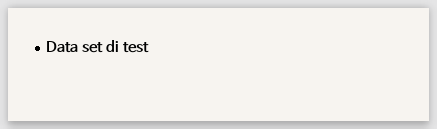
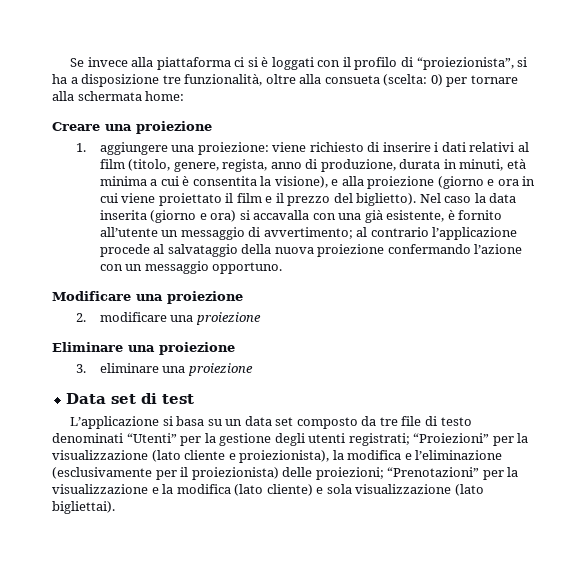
[46,40,150,53] Data set di test -> [70,57,528,70] [52,74,518,87] [52,91,185,101] [52,121,212,134] [75,142,529,155] [99,159,526,172] [99,176,536,189] [99,193,517,206] [99,210,503,223] [99,227,518,240] [99,244,523,257] [99,261,283,274] [52,291,243,304] [75,312,261,325] [52,342,235,355] [75,363,253,376] [66,393,195,404] [70,416,472,429] [52,433,529,446] [52,450,503,463] [52,467,519,480] [52,484,484,496] [52,501,115,514] Se invece alla piattaforma ci si è loggati con il profilo di “proiezionista”, si ha a disposizione tre funzionalità, oltre alla consueta (scelta: 0) per tornare alla schermata home: // Creare una proiezione // 1. aggiungere una proiezione: viene richiesto di inserire i dati relativi al film (titolo, genere, regista, anno di produzione, durata in minuti, età minima a cui è consentita la visione), e alla proiezione (giorno e ora in cui viene proiettato il film e il prezzo del biglietto). Nel caso la data inserita (giorno e ora) si accavalla con una già esistente, è fornito all’utente un messaggio di avvertimento; al contrario l’applicazione procede al salvataggio della nuova proiezione confermando l’azione con un messaggio opportuno. // Modificare una proiezione // 2. modificare una proiezione // Eliminare una proiezione // 3. eliminare una proiezione // Data set di test // L’applicazione si basa su un data set composto da tre file di testo denominati “Utenti” per la gestione degli utenti registrati; “Proiezioni” per la visualizzazione (lato cliente e proiezionista), la modifica e l’eliminazione (esclusivamente per il proiezionista) delle proiezioni; “Prenotazioni” per la visualizzazione e la modifica (lato cliente) e sola visualizzazione (lato bigliettai).

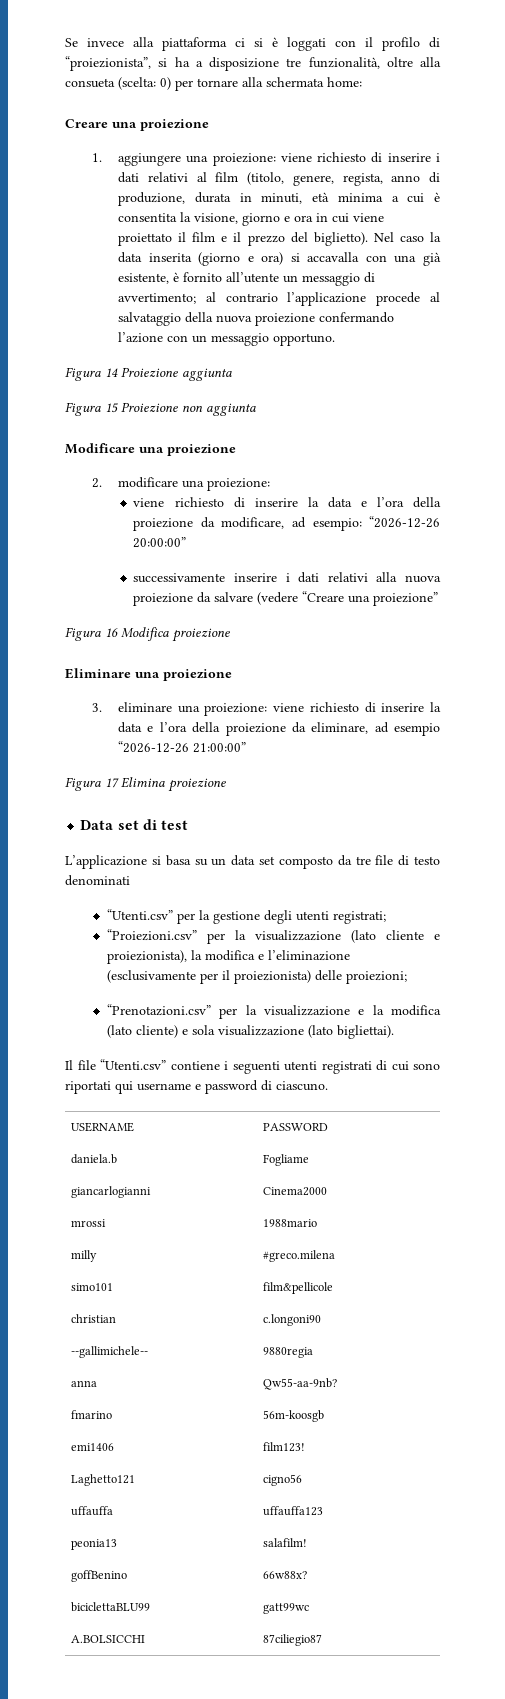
[274,176,484,189] visione), e alla proiezione (giorno -> [194,213,281,226] visione, giorno
(283, 268) none -> [65,367,232,381] [65,402,256,416] // Figura 14 Proiezione aggiunta // Figura 15 Proiezione non aggiunta
(194, 318) none -> [207,478,271,491] [133,497,441,508] [133,516,440,531] [133,537,187,548] [133,572,441,583] [133,591,439,606] [65,627,169,641] proiezione: // viene richiesto di inserire la data e l’ora della proiezione da modificare, ad esempio: “2026-12-26 20:00:00” // successivamente inserire i dati relativi alla nuova proiezione da salvare (vedere “Creare una proiezione” // Figura 16 Modifica
(186, 369) none -> [204,702,441,716] [118,722,441,736] [118,741,247,753] [65,777,165,791] proiezione: viene richiesto di inserire la data e l’ora della proiezione da eliminare, ad esempio “2026-12-26 21:00:00” // Figura 17 Elimina
[126,433,177,443] “Utenti” -> [106,909,173,920] // “Utenti.csv”
[413,433,490,443] “Proiezioni” -> [106,929,197,941] // “Proiezioni.csv”
[387,467,480,477] “Prenotazioni” -> [106,1004,211,1016] // “Prenotazioni.csv”
(115, 507) none -> [65,1059,440,1074] [65,1080,328,1094] [70,1122,134,1132] [262,1123,328,1131] [70,1154,117,1164] [262,1154,309,1166] [70,1186,151,1198] [262,1187,327,1196] [70,1219,106,1227] [262,1219,317,1227] [70,1250,97,1262] [262,1250,335,1262] [70,1283,113,1291] [262,1282,333,1294] [70,1314,116,1323] [262,1314,321,1326] [70,1346,148,1358] [262,1347,313,1358] [70,1380,97,1387] [262,1378,337,1390] [70,1410,112,1419] [262,1410,324,1422] [70,1443,114,1451] [262,1442,305,1452] [70,1474,135,1486] [262,1474,302,1486] [70,1506,113,1516] [262,1506,323,1516] [70,1539,117,1550] [262,1538,307,1547] [70,1570,127,1582] [262,1571,307,1579] [70,1602,150,1612] [262,1603,309,1614] [70,1635,145,1643] [262,1634,322,1646] // Il file “Utenti.csv” contiene i seguenti utenti registrati di cui sono riportati qui username e password di ciascuno. // USERNAME | PASSWORD // daniela.b | Fogliame // giancarlogianni | Cinema2000 // mrossi | 1988mario // milly | #greco.milena // simo101 | film&pellicole // christian | c.longoni90 // --gallimichele-- | 9880regia // anna | Qw55-aa-9nb? // fmarino | 56m-koosgb // emi1406 | film123! // Laghetto121 | cigno56 // uffauffa | uffauffa123 // peonia13 | salafilm! // goffBenino | 66w88x? // biciclettaBLU99 | gatt99wc // A.BOLSICCHI | 87ciliegio87

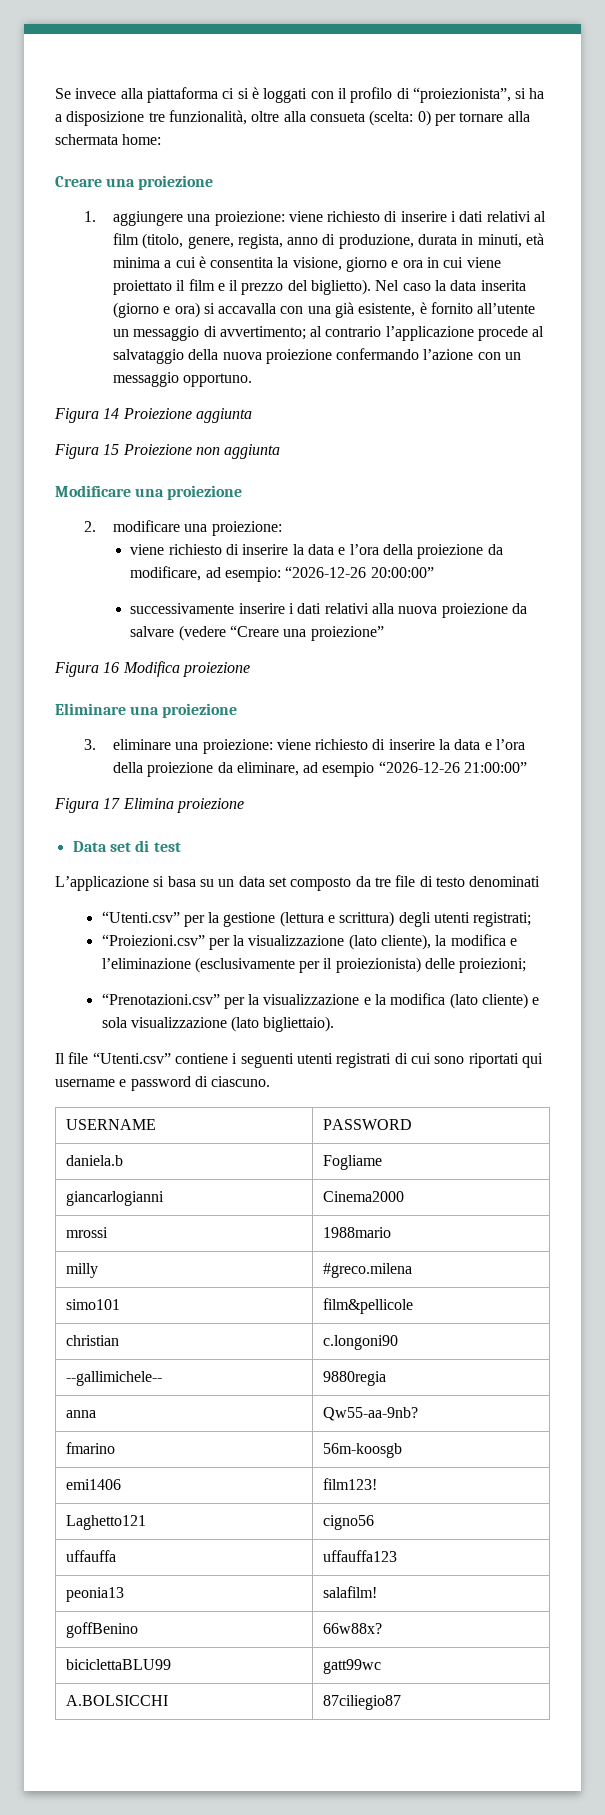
(260, 917) none -> [279,911,395,927] (lettura e scrittura)
[385,930,441,940] [106,950,187,964] cliente e proiezionista), -> [381,934,432,950] cliente),
[336,1025,394,1039] bigliettai). -> [263,1016,335,1032] bigliettaio).

